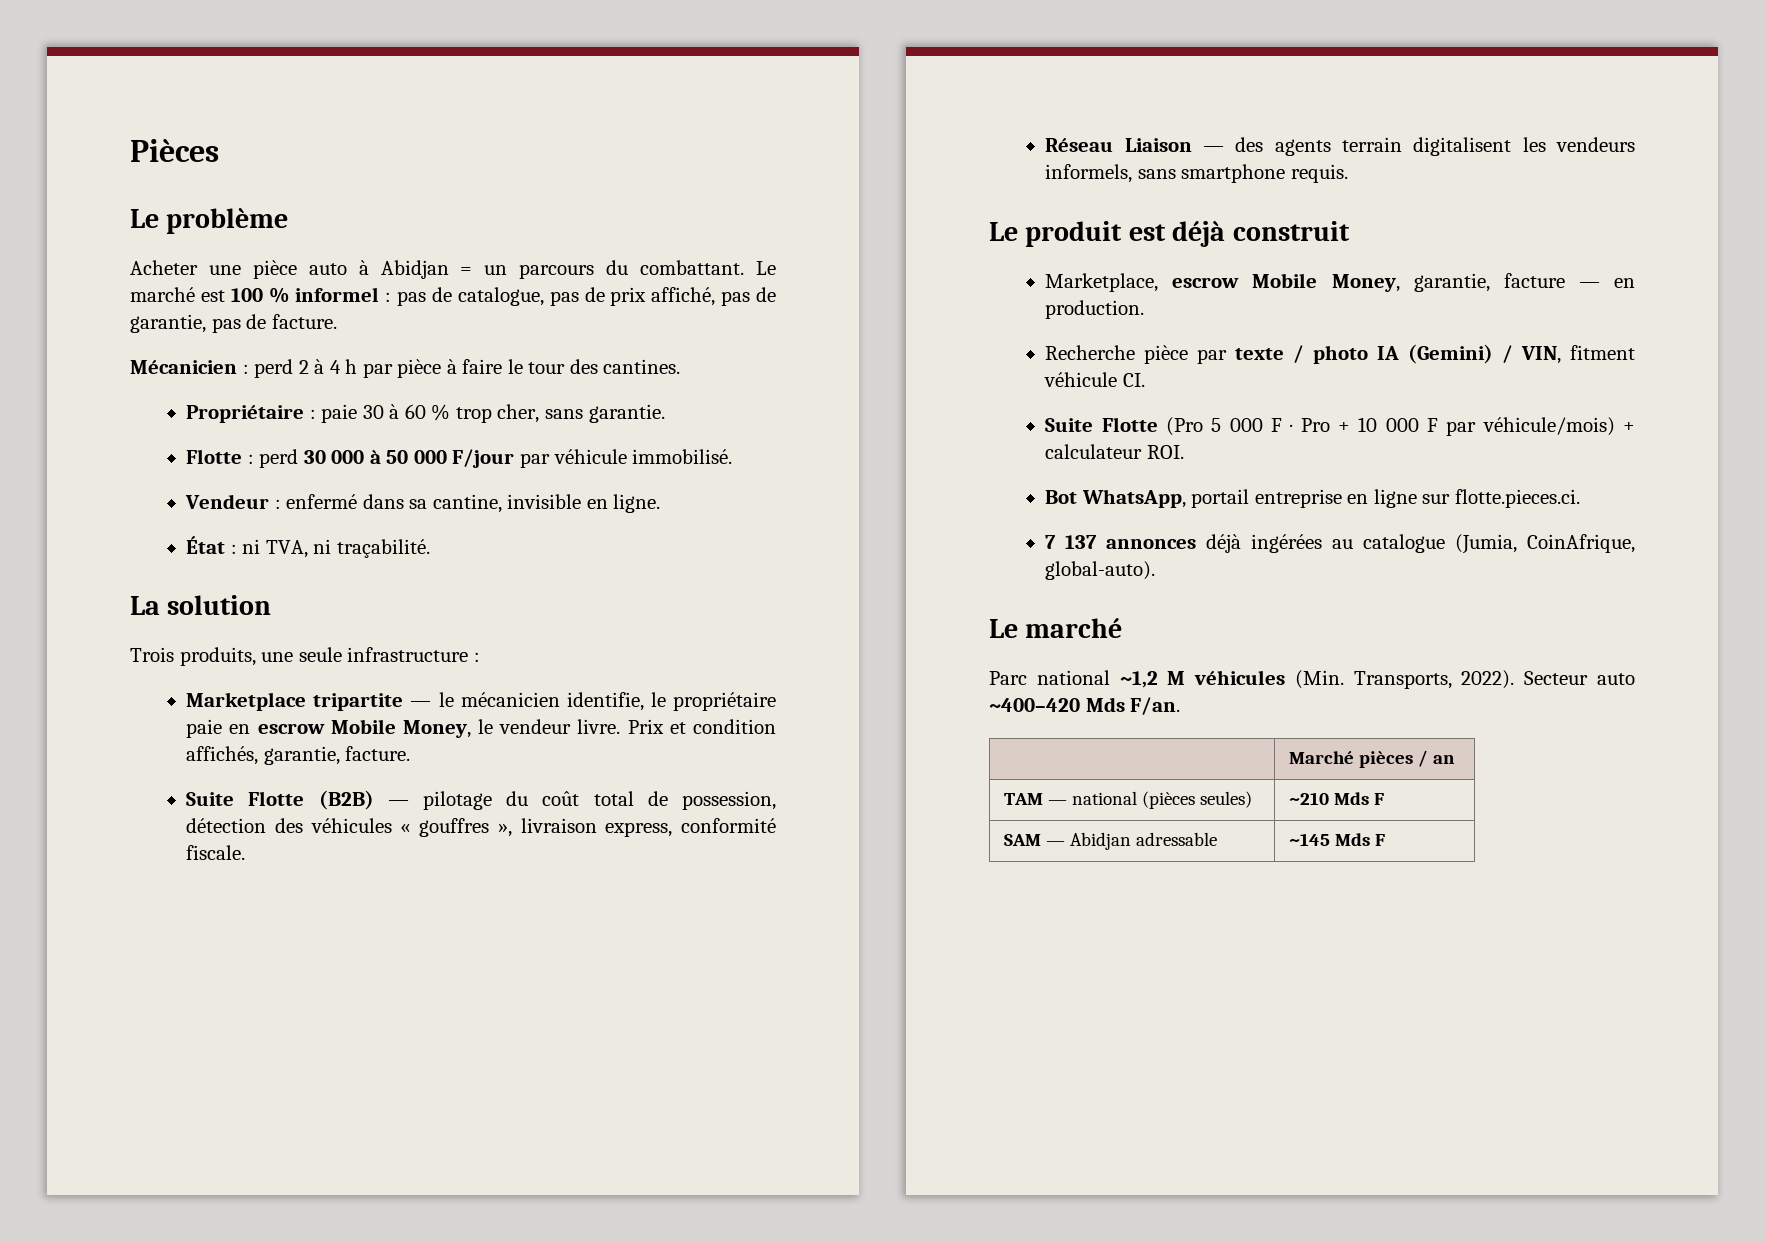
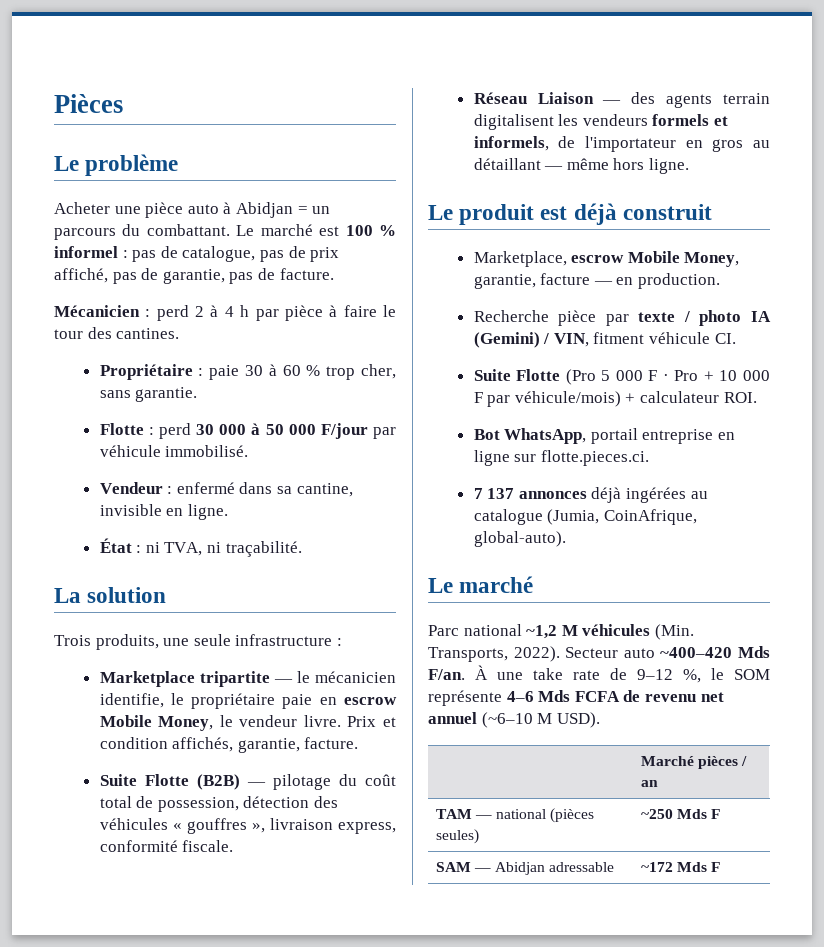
[1045,164,1348,183] informels, sans smartphone requis. -> [652,114,729,126] [473,136,770,152] [473,158,690,174] formels et informels, de l'importateur en gros au détaillant — même hors ligne.
(1181, 706) none -> [475,665,770,683] [428,690,724,706] [428,712,600,728] À une take rate de 9–12 %, le SOM représente 4–6 Mds FCFA de revenu net annuel (~6–10 M USD).
[1289,792,1330,805] ~210 -> [640,809,673,819] ~250
[1289,833,1331,846] ~145 -> [640,862,673,872] ~172

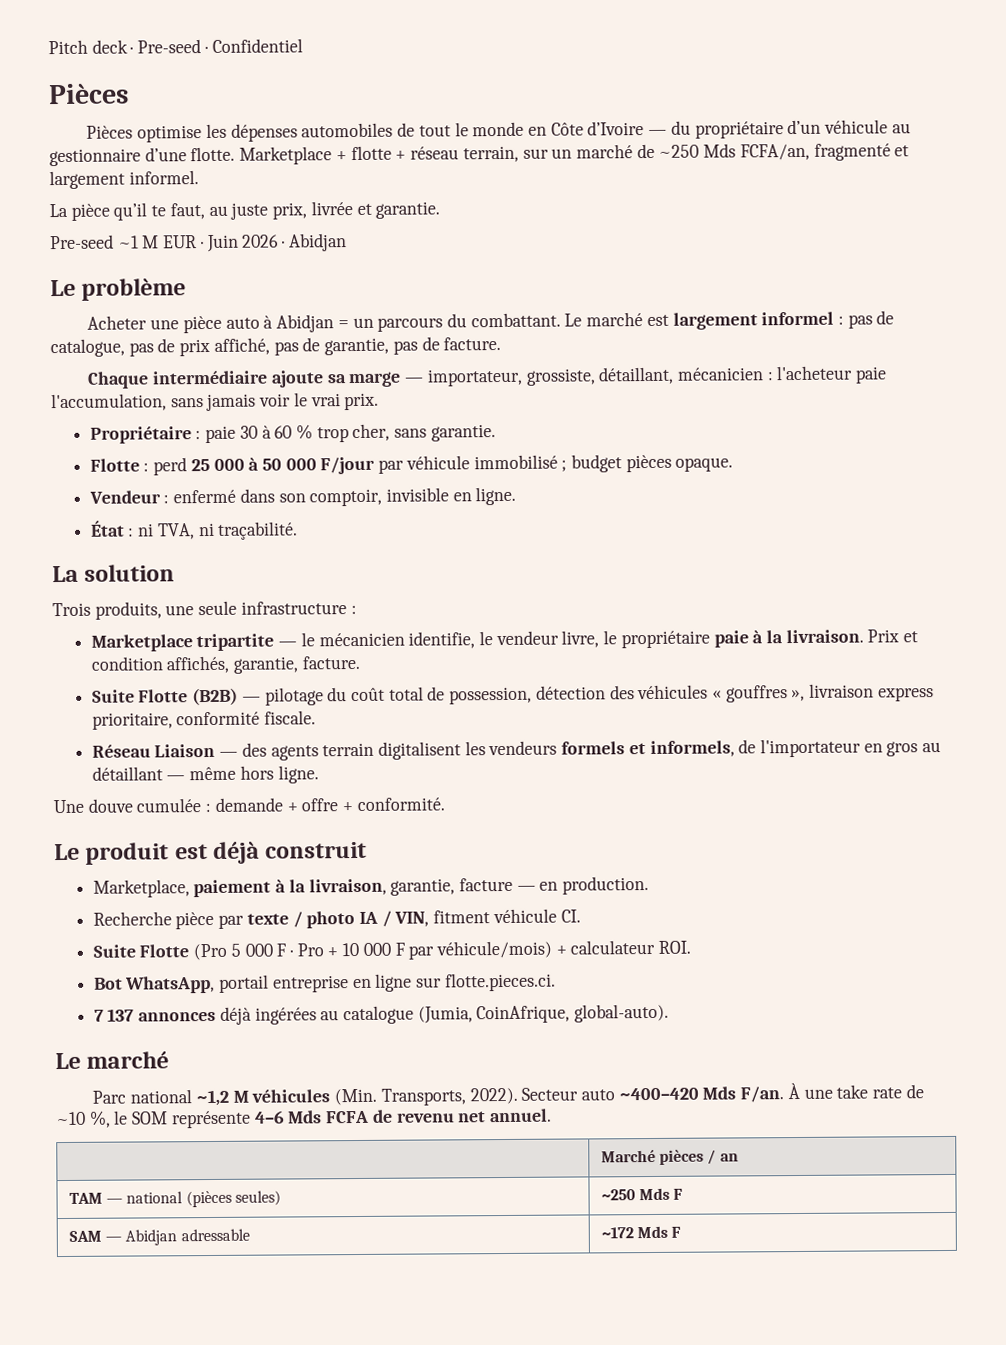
[54,94,123,113] Pièces -> [48,38,303,55] [48,83,129,105] [86,119,911,143] [49,143,910,167] [49,170,199,190] [49,201,441,221] [50,233,347,253] Pitch deck · Pre-seed · Confidentiel // Pièces // Pièces optimise les dépenses automobiles de tout le monde en Côte d’Ivoire — du propriétaire d’un véhicule au gestionnaire d’une flotte. Marketplace + flotte + réseau terrain, sur un marché de ~250 Mds FCFA/an, fragmenté et largement informel. // La pièce qu’il te faut, au juste prix, livrée et garantie. // Pre-seed ~1 M EUR · Juin 2026 · Abidjan
[345,225,396,236] 100 % -> [672,312,758,330] largement
[54,305,397,321] [54,327,180,339] Mécanicien : perd 2 à 4 h par pièce à faire le tour des cantines. -> [87,365,888,389] [51,392,380,412] Chaque intermédiaire ajoute sa marge — importateur, grossiste, détaillant, mécanicien : l'acheteur paie l'accumulation, sans jamais voir le vrai prix.
[196,424,215,435] 30 -> [190,458,210,472] 25
[165,445,249,457] immobilisé. -> [473,454,734,473] immobilisé ; budget pièces opaque.
[277,483,353,497] sa cantine, -> [278,488,383,507] son comptoir,
[191,693,397,709] [99,715,341,731] propriétaire paie en escrow Mobile Money, le vendeur livre. -> [495,629,864,649] vendeur livre, le propriétaire paie à la livraison.
[338,822,397,834] express, -> [877,687,934,702] [91,712,173,730] express prioritaire,
(690, 166) none -> [53,797,445,814] // Une douve cumulée : demande + offre + conformité.
[571,251,740,267] escrow Mobile Money, -> [193,878,387,898] paiement à la livraison,
[473,332,540,348] (Gemini) -> (378, 917) none
[637,669,673,680] 9–12 -> [55,1111,86,1126] ~10
[428,712,600,728] annuel (~6–10 M USD). -> [488,1108,552,1123] annuel.

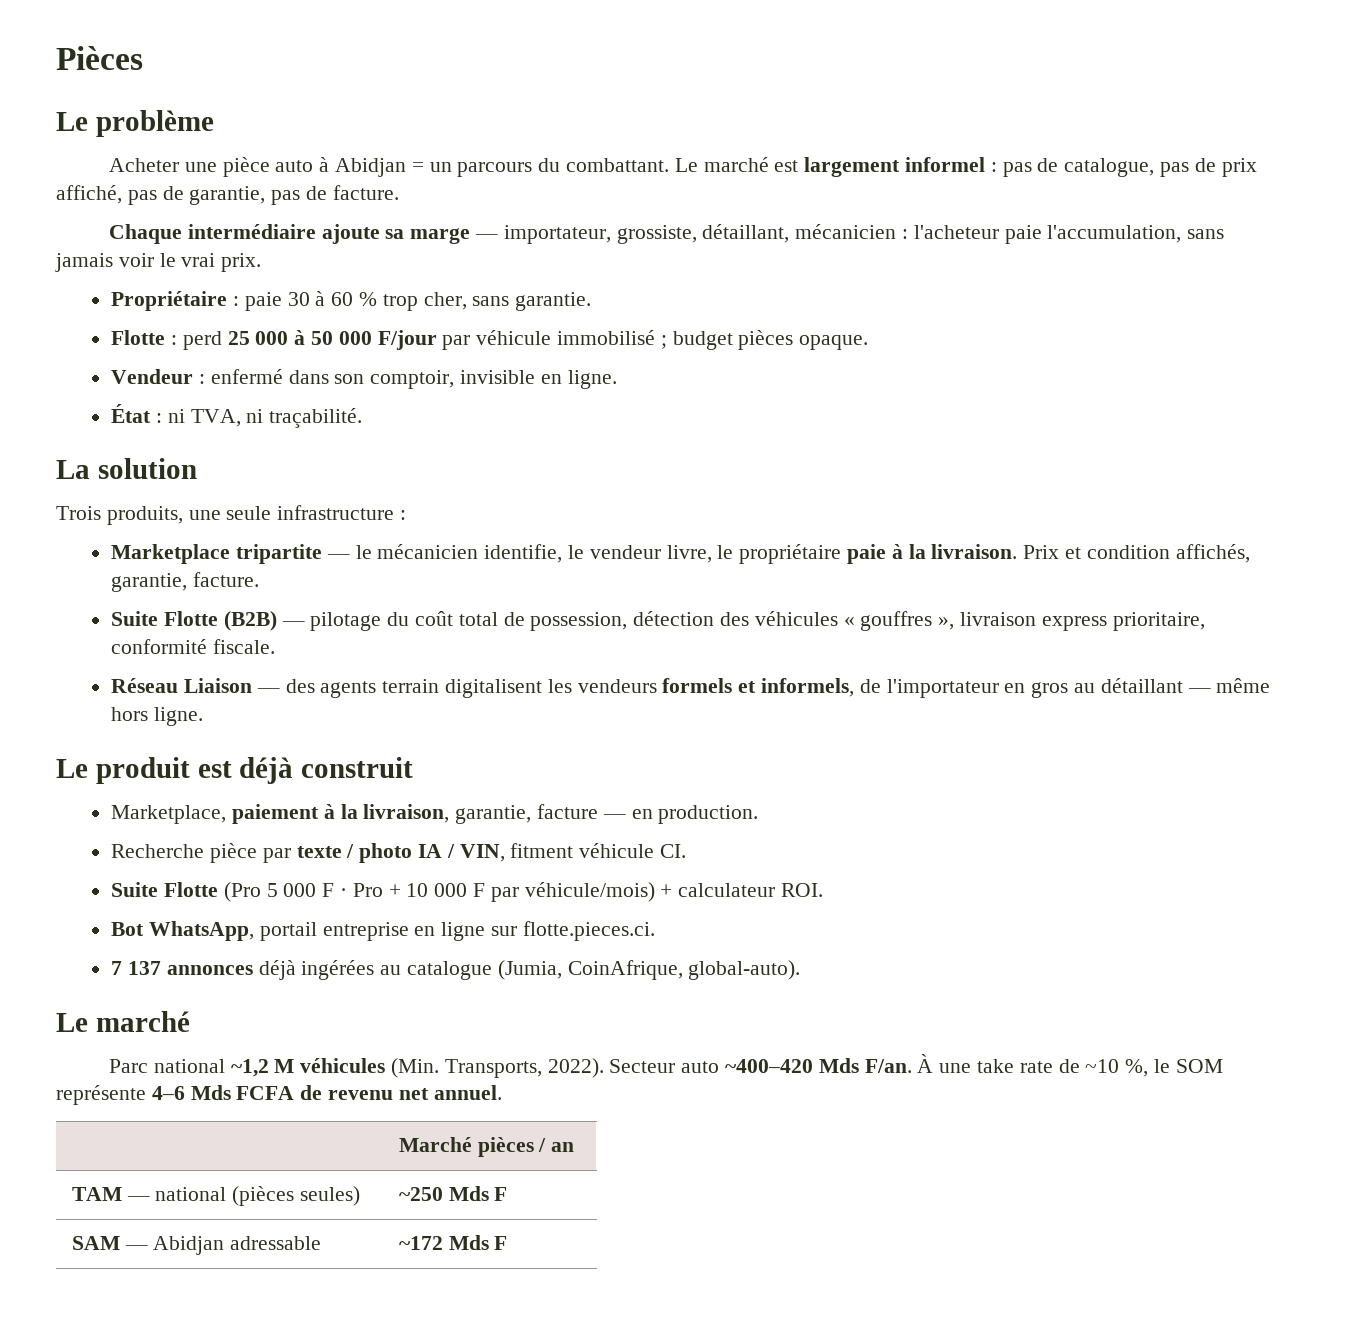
[48,38,303,55] [48,83,129,105] [86,119,911,143] [49,143,910,167] [49,170,199,190] [49,201,441,221] [50,233,347,253] Pitch deck · Pre-seed · Confidentiel // Pièces // Pièces optimise les dépenses automobiles de tout le monde en Côte d’Ivoire — du propriétaire d’un véhicule au gestionnaire d’une flotte. Marketplace + flotte + réseau terrain, sur un marché de ~250 Mds FCFA/an, fragmenté et largement informel. // La pièce qu’il te faut, au juste prix, livrée et garantie. // Pre-seed ~1 M EUR · Juin 2026 · Abidjan -> [56,46,143,70] Pièces
[53,797,445,814] // Une douve cumulée : demande + offre + conformité. -> (203, 716) none

